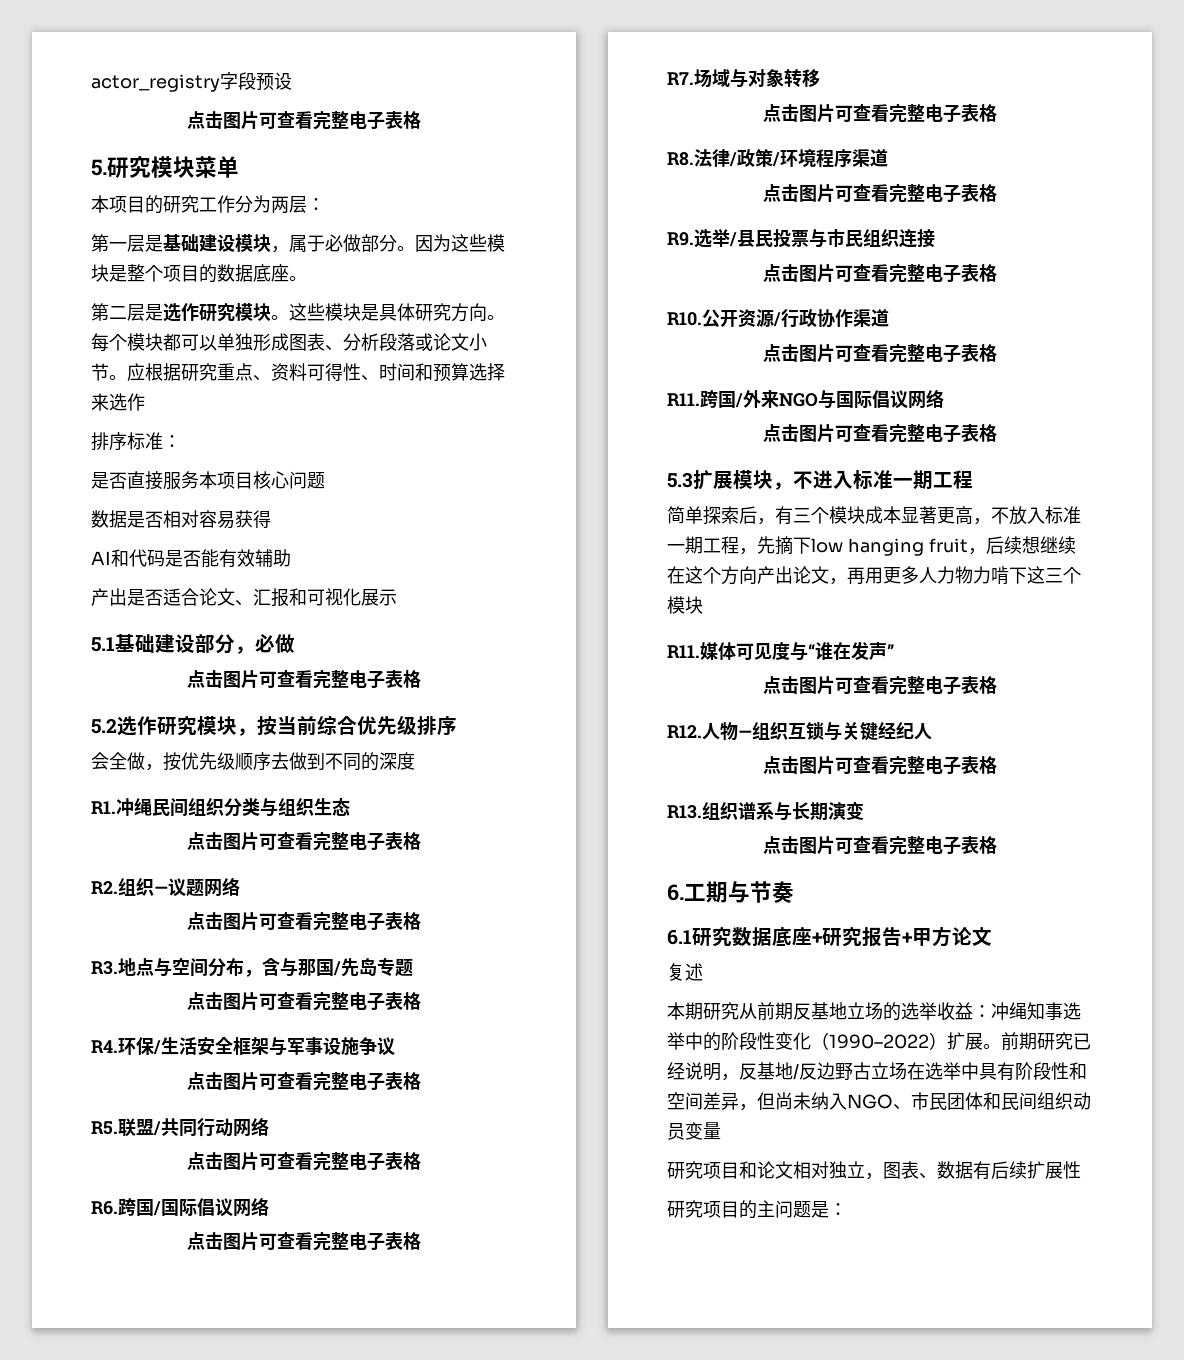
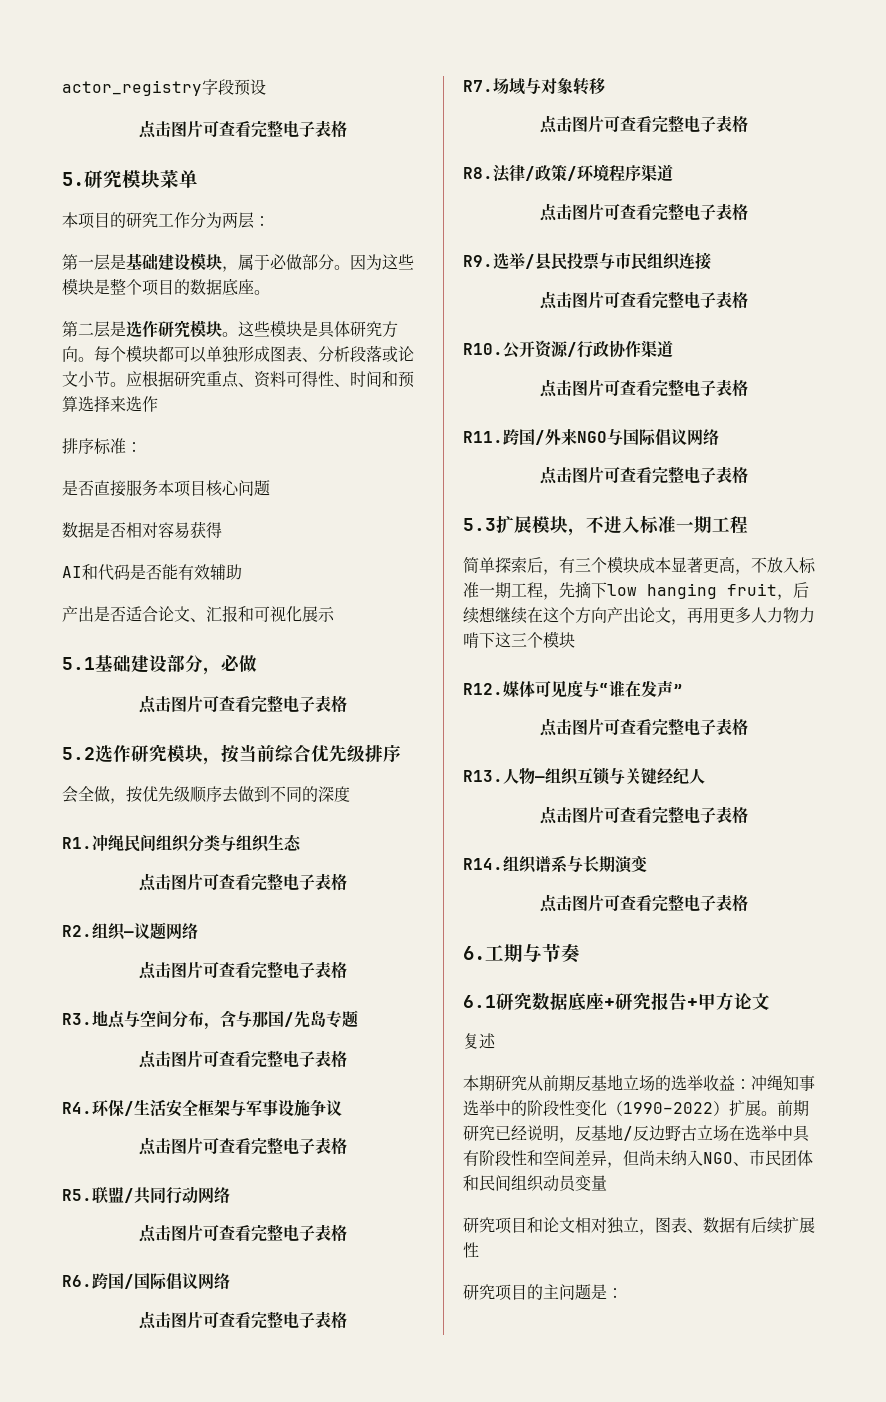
[667,645,700,658] R11. -> [463,683,503,695] R12.
[667,725,702,738] R12. -> [463,770,503,782] R13.
[667,805,702,819] R13. -> [463,858,503,870] R14.

